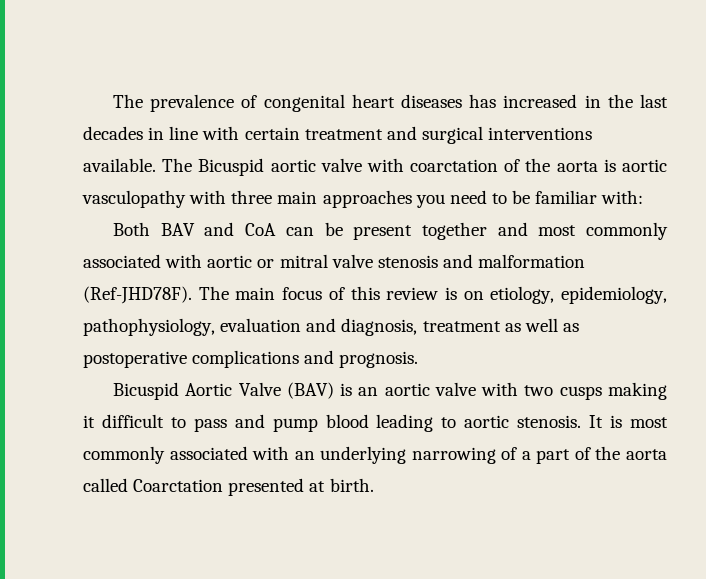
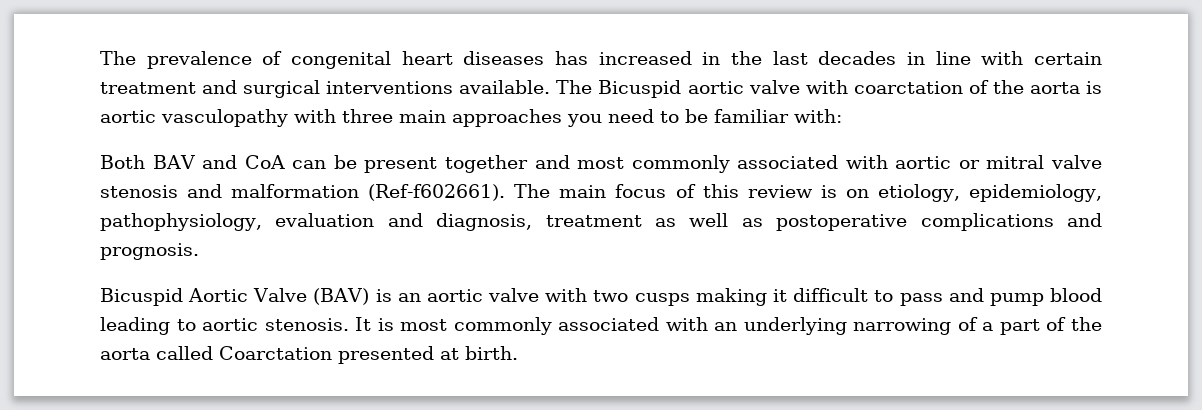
[83,286,192,304] (Ref-JHD78F). -> [368,184,506,201] (Ref-f602661).

